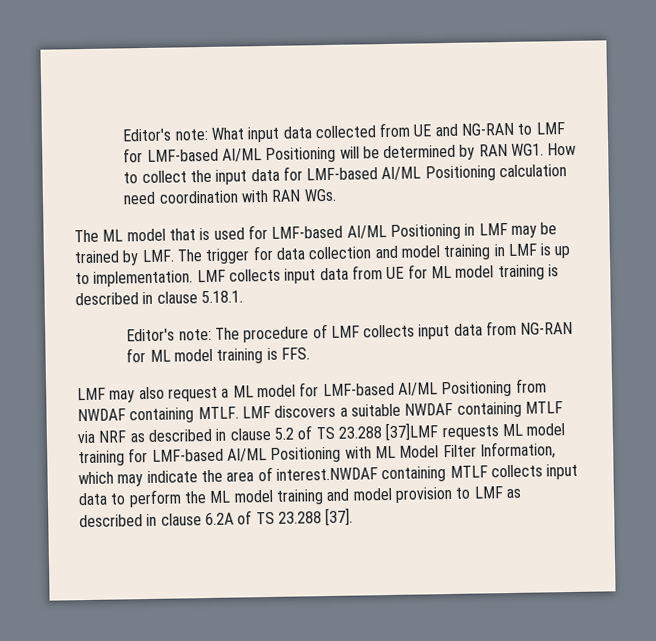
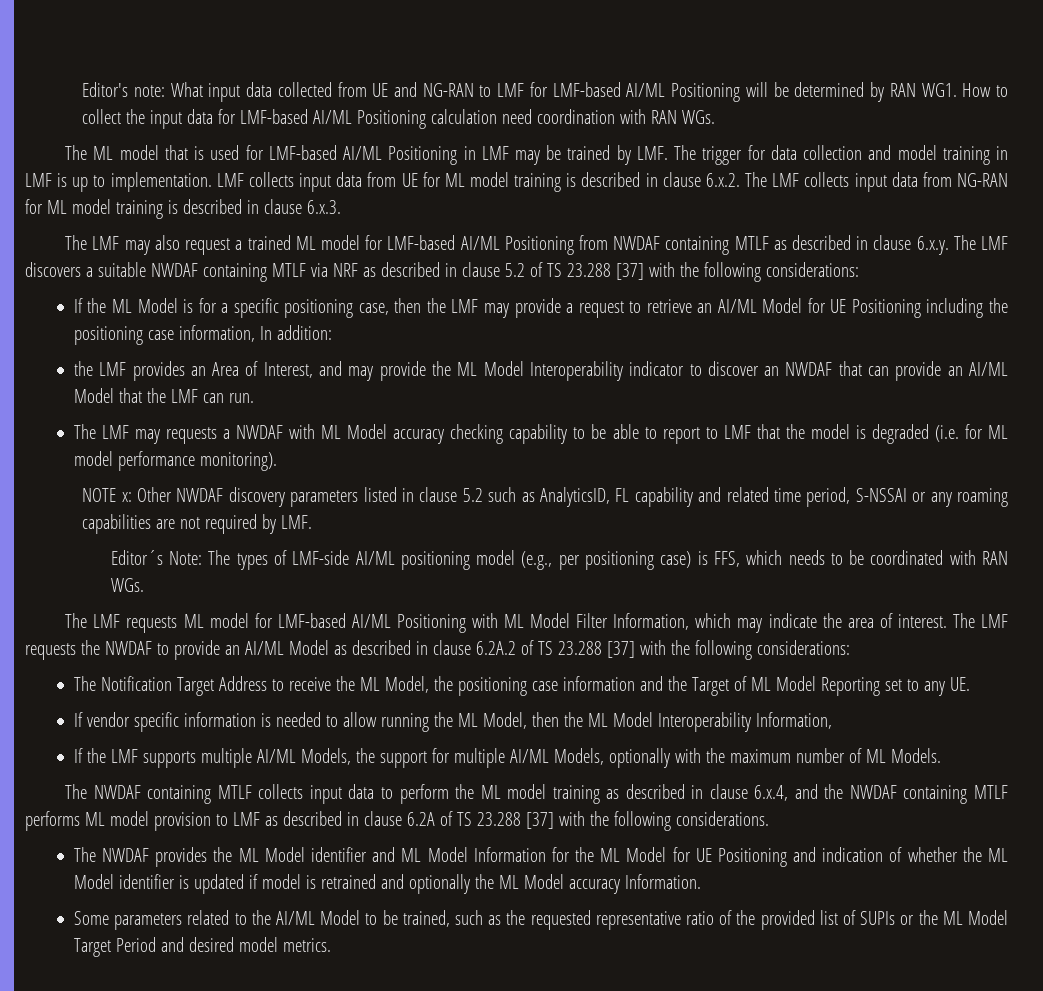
[200,290,243,304] [126,324,328,343] 5.18.1. // Editor's note: The procedure of -> [705,172,768,187] 6.x.2. The
[280,347,310,360] FFS. // -> [182,199,341,214] [65,235,88,250] described in clause 6.x.3. // The
(230, 393) none -> [247,235,291,250] trained
[197,406,239,420] MTLF. -> [734,235,976,255] MTLF as described in clause 6.x.y. The
[385,422,439,442] [37]LMF -> [615,262,859,282] [73,298,1009,318] [73,325,332,345] [73,361,1008,381] [73,388,254,403] [73,424,1009,444] [73,451,277,471] [82,487,1009,507] [82,514,313,534] [110,550,1008,570] [110,578,144,592] [65,613,121,628] [37] with the following considerations: // If the ML Model is for a specific positioning case, then the LMF may provide a request to retrieve an AI/ML Model for UE Positioning including the positioning case information, In addition: // the LMF provides an Area of Interest, and may provide the ML Model Interoperability indicator to discover an NWDAF that can provide an AI/ML Model that the LMF can run. // The LMF may requests a NWDAF with ML Model accuracy checking capability to be able to report to LMF that the model is degraded (i.e. for ML model performance monitoring). // NOTE x: Other NWDAF discovery parameters listed in clause 5.2 such as AnalyticsID, FL capability and related time period, S-NSSAI or any roaming capabilities are not required by LMF. // Editor´s Note: The types of LMF-side AI/ML positioning model (e.g., per positioning case) is FFS, which needs to be coordinated with RAN WGs. // The LMF
[78,450,125,467] training -> (249, 620) none
[275,467,378,481] interest.NWDAF -> [897,613,1008,628] [25,640,850,660] [73,676,970,696] [73,712,832,732] [73,748,941,768] [65,784,141,799] interest. The LMF requests the NWDAF to provide an AI/ML Model as described in clause 6.2A.2 of TS 23.288 [37] with the following considerations: // The Notification Target Address to receive the ML Model, the positioning case information and the Target of ML Model Reporting set to any UE. // If vendor specific information is needed to allow running the ML Model, then the ML Model Interoperability Information, // If the LMF supports multiple AI/ML Models, the support for multiple AI/ML Models, optionally with the maximum number of ML Models. // The NWDAF
[326,488,350,502] and -> [606,784,1008,804] [25,811,105,831] as described in clause 6.x.4, and the NWDAF containing MTLF performs ML
[325,507,354,527] [37]. -> [525,811,769,831] [73,847,1009,867] [73,874,701,894] [73,910,1008,930] [73,937,331,957] [37] with the following considerations. // The NWDAF provides the ML Model identifier and ML Model Information for the ML Model for UE Positioning and indication of whether the ML Model identifier is updated if model is retrained and optionally the ML Model accuracy Information. // Some parameters related to the AI/ML Model to be trained, such as the requested representative ratio of the provided list of SUPIs or the ML Model Target Period and desired model metrics.

